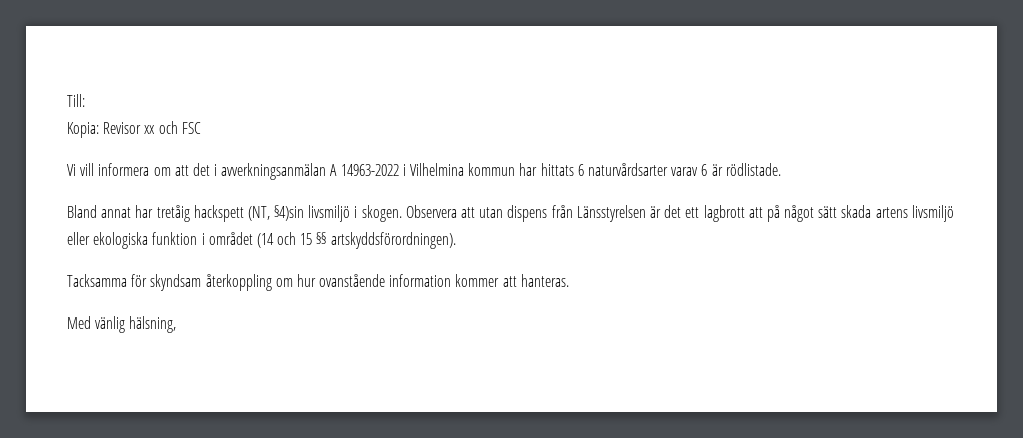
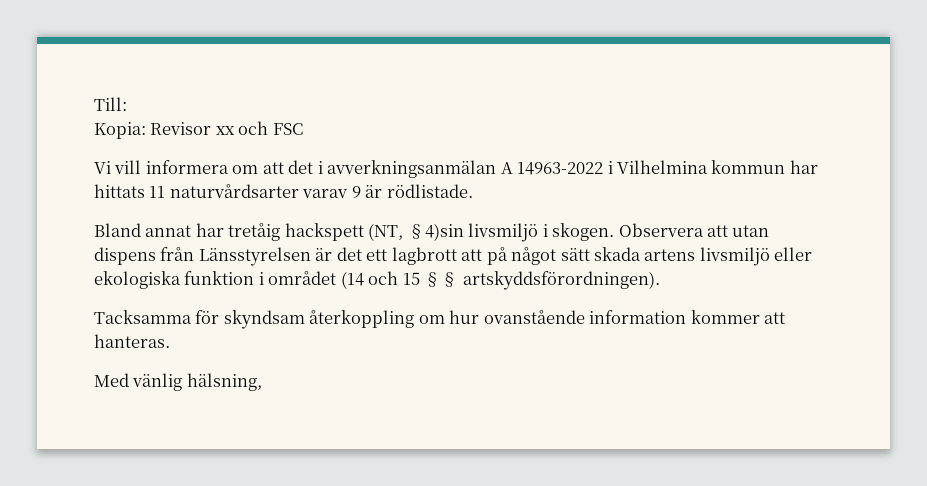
[577,164,584,176] 6 -> [149,186,166,198] 11
[701,164,708,176] 6 -> [351,186,361,198] 9

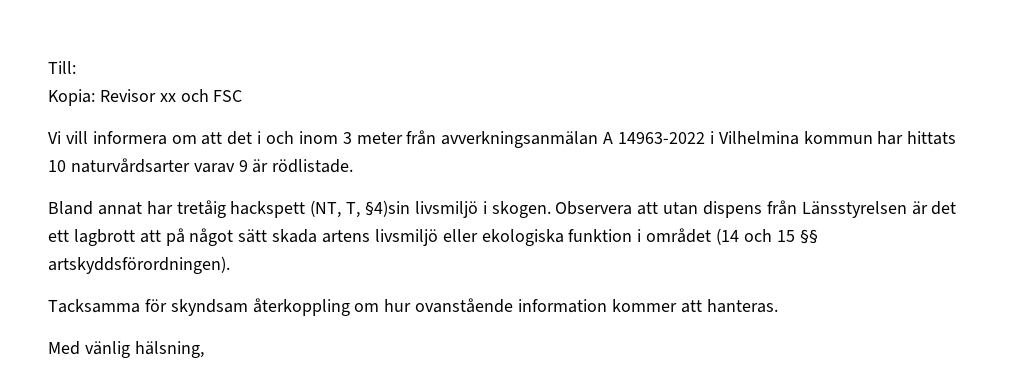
(323, 167) none -> [266,130,437,145] och inom 3 meter från
[149,186,166,198] 11 -> [48,160,66,172] 10
(404, 232) none -> [346,202,361,218] T,

